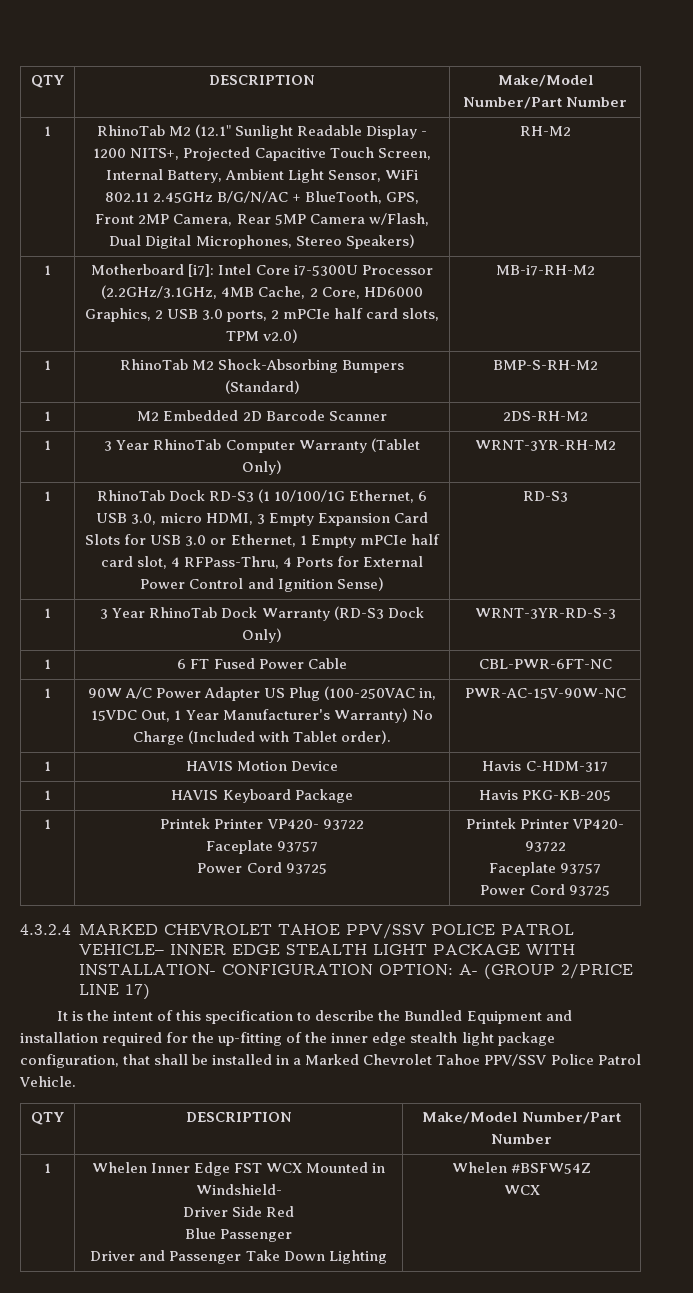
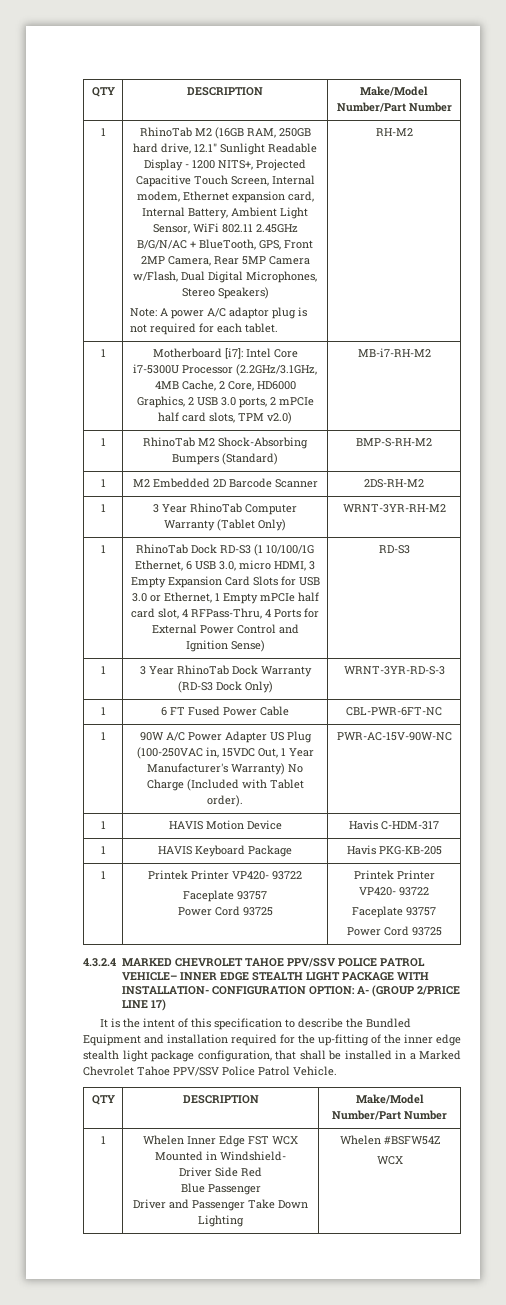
[194,124,231,138] (12.1" -> [214,127,311,139] [133,143,217,154] (16GB RAM, 250GB hard drive, 12.1"
(163, 174) none -> [136,191,314,203] [142,207,185,217] modem, Ethernet expansion card, Internal
(415, 241) none -> [129,307,307,319] [129,323,278,335] // Note: A power A/C adaptor plug is not required for each tablet.

